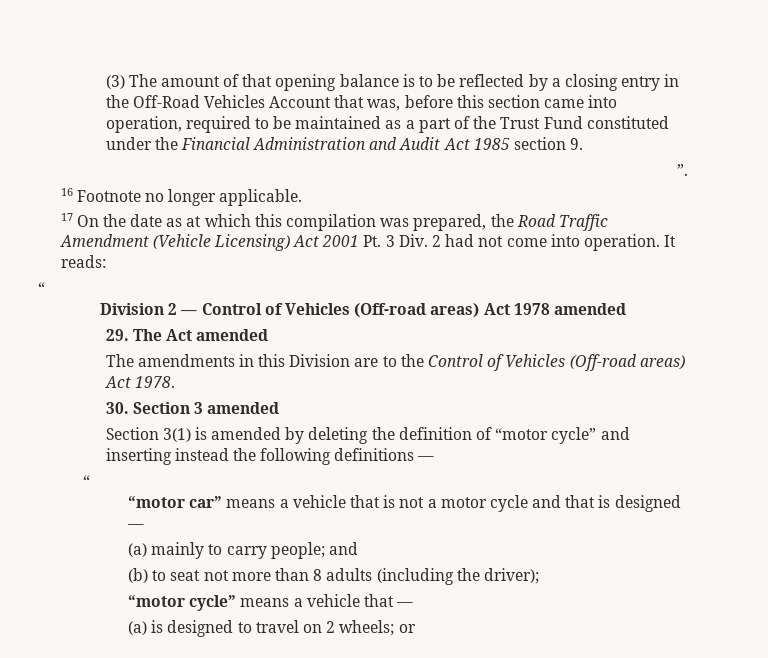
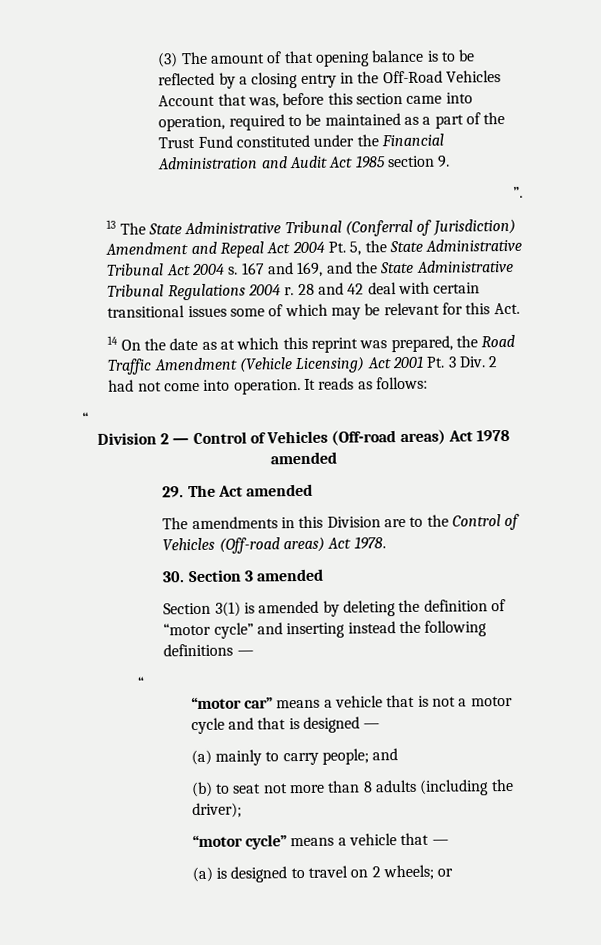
[60,188,303,206] [60,213,73,221] 16 Footnote no longer applicable. // 17 -> [106,218,516,237] [105,238,523,258] [106,259,514,278] [107,281,481,301] [107,302,520,320] [107,335,119,345] 13 The State Administrative Tribunal (Conferral of Jurisdiction) Amendment and Repeal Act 2004 Pt. 5, the State Administrative Tribunal Act 2004 s. 167 and 169, and the State Administrative Tribunal Regulations 2004 r. 28 and 42 deal with certain transitional issues some of which may be relevant for this Act. // 14
[285,214,376,231] compilation -> [311,337,359,353] reprint
[60,255,106,268] reads: -> [318,376,429,390] reads as follows:

